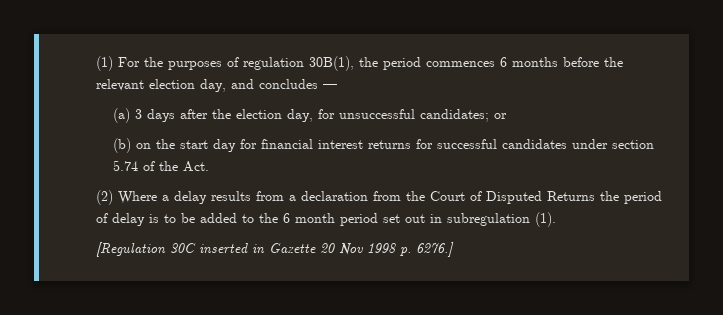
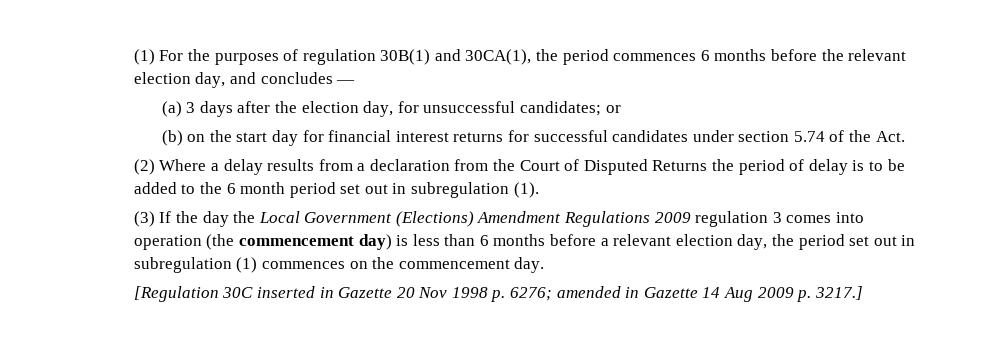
[308,56,354,71] 30B(1), -> [380,49,532,65] 30B(1) and 30CA(1),
(556, 219) none -> [133,211,864,227] [133,234,916,250] [133,257,545,273] // (3) If the day the Local Government (Elections) Amendment Regulations 2009 regulation 3 comes into operation (the commencement day) is less than 6 months before a relevant election day, the period set out in subregulation (1) commences on the commencement day.
[415,242,454,257] 6276.] -> [510,286,863,302] 6276; amended in Gazette 14 Aug 2009 p. 3217.]

